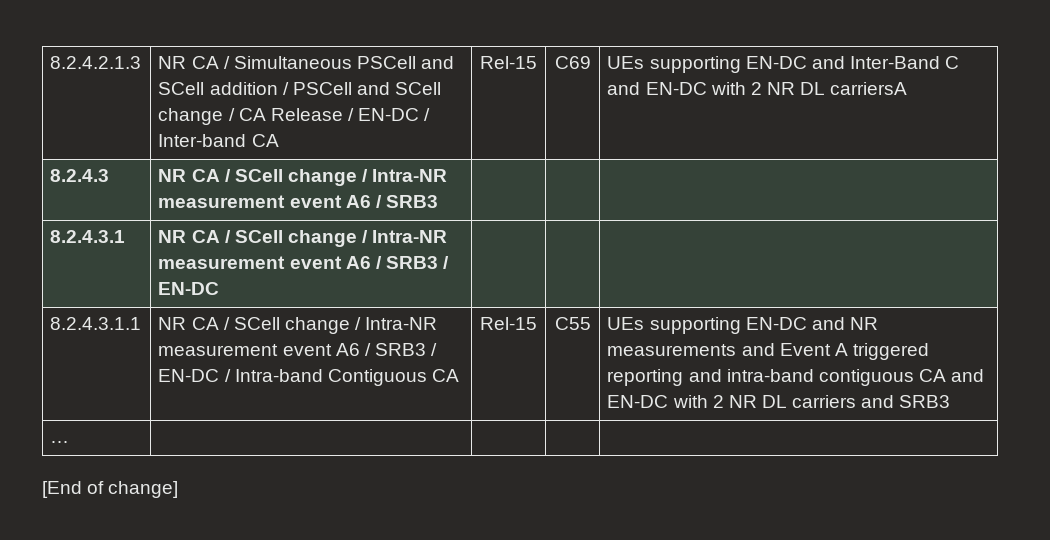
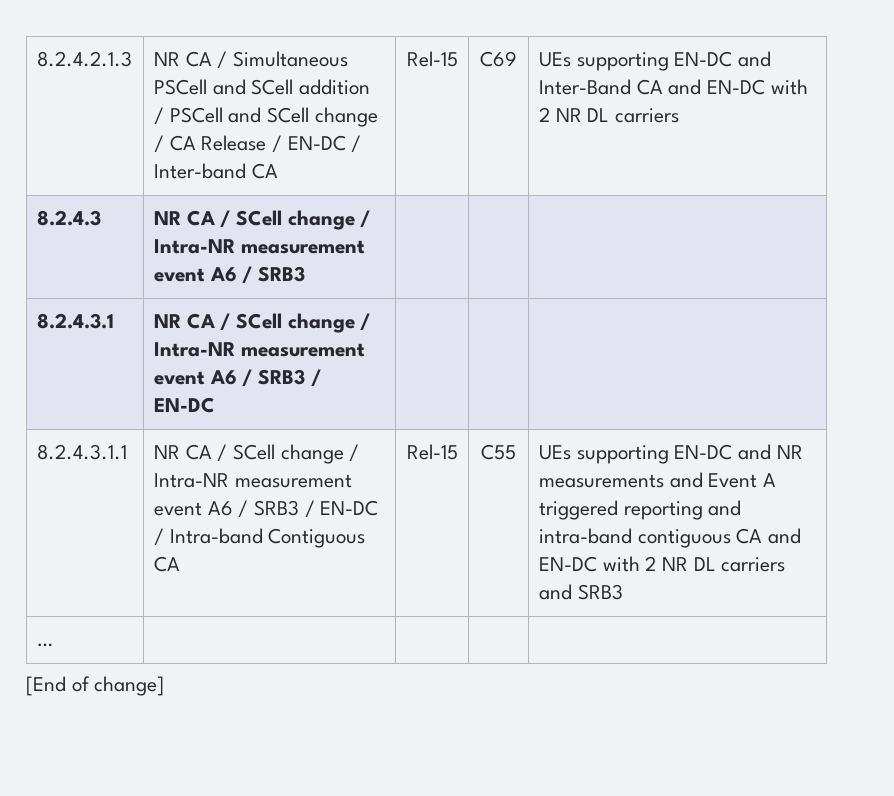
[945,56,960,69] [607,82,908,95] C and EN-DC with 2 NR DL carriersA -> [636,79,808,95] [538,107,679,123] CA and EN-DC with 2 NR DL carriers

